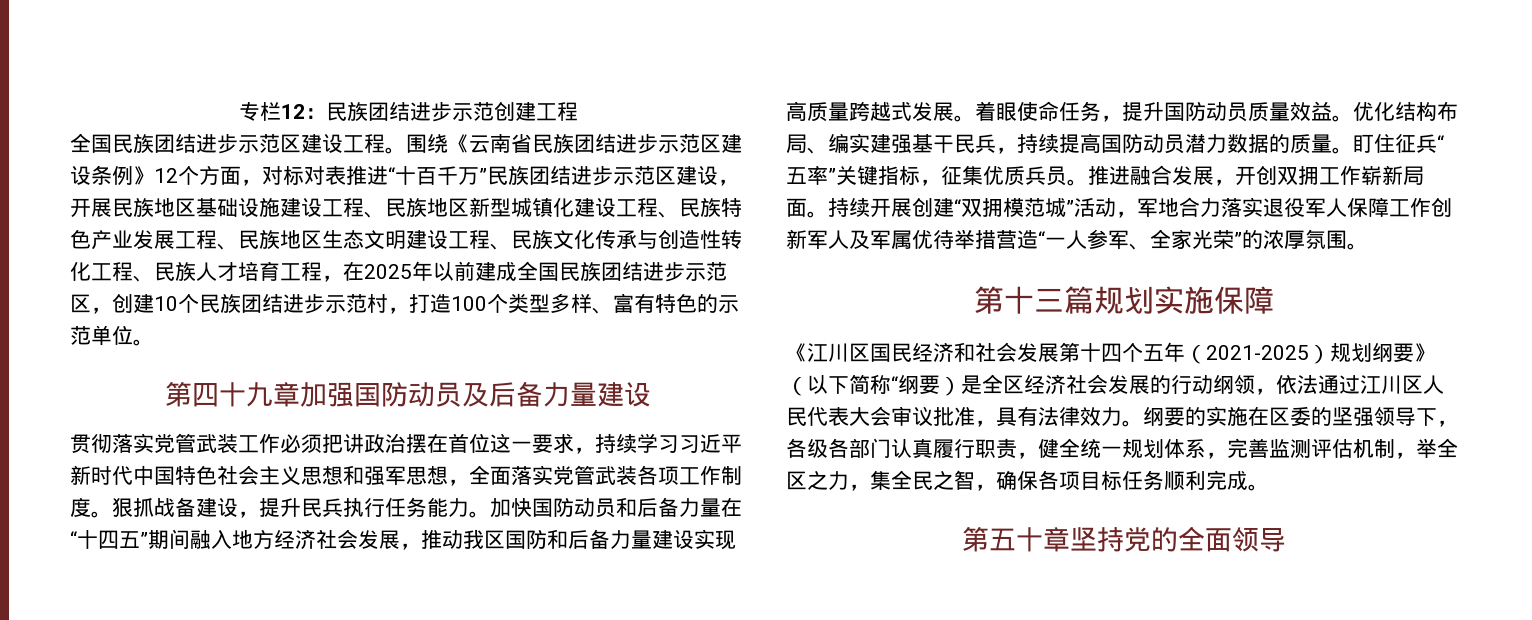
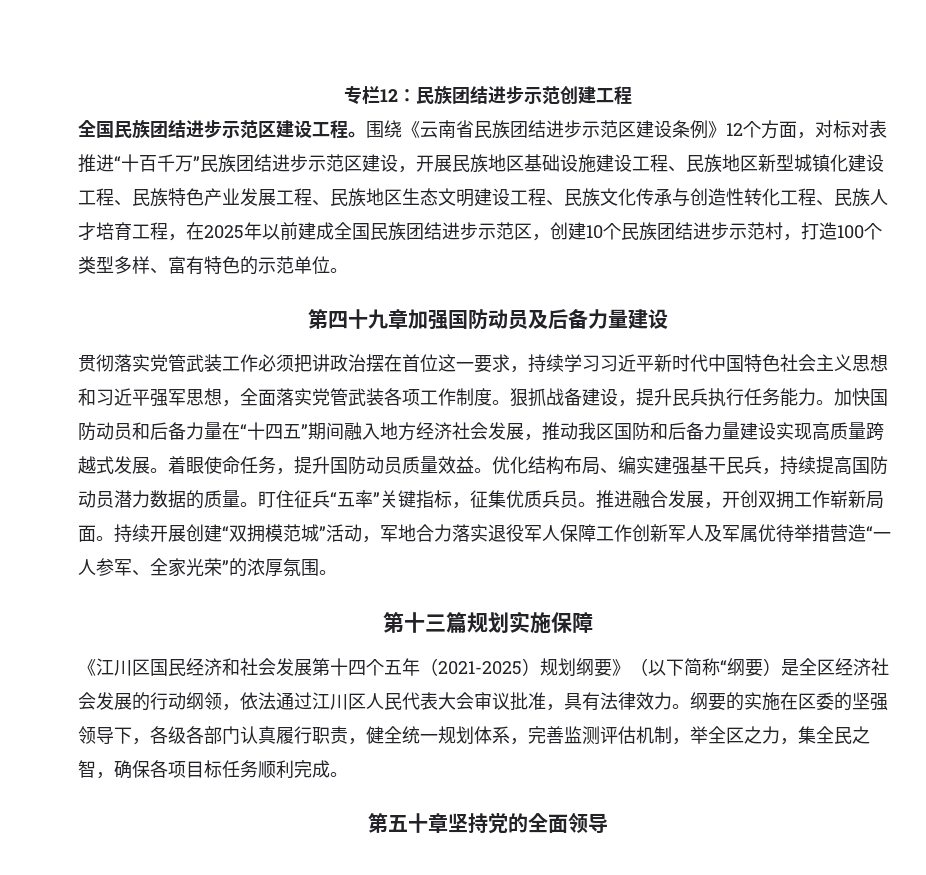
(364, 475) none -> [96,388,150,406] 习近平

